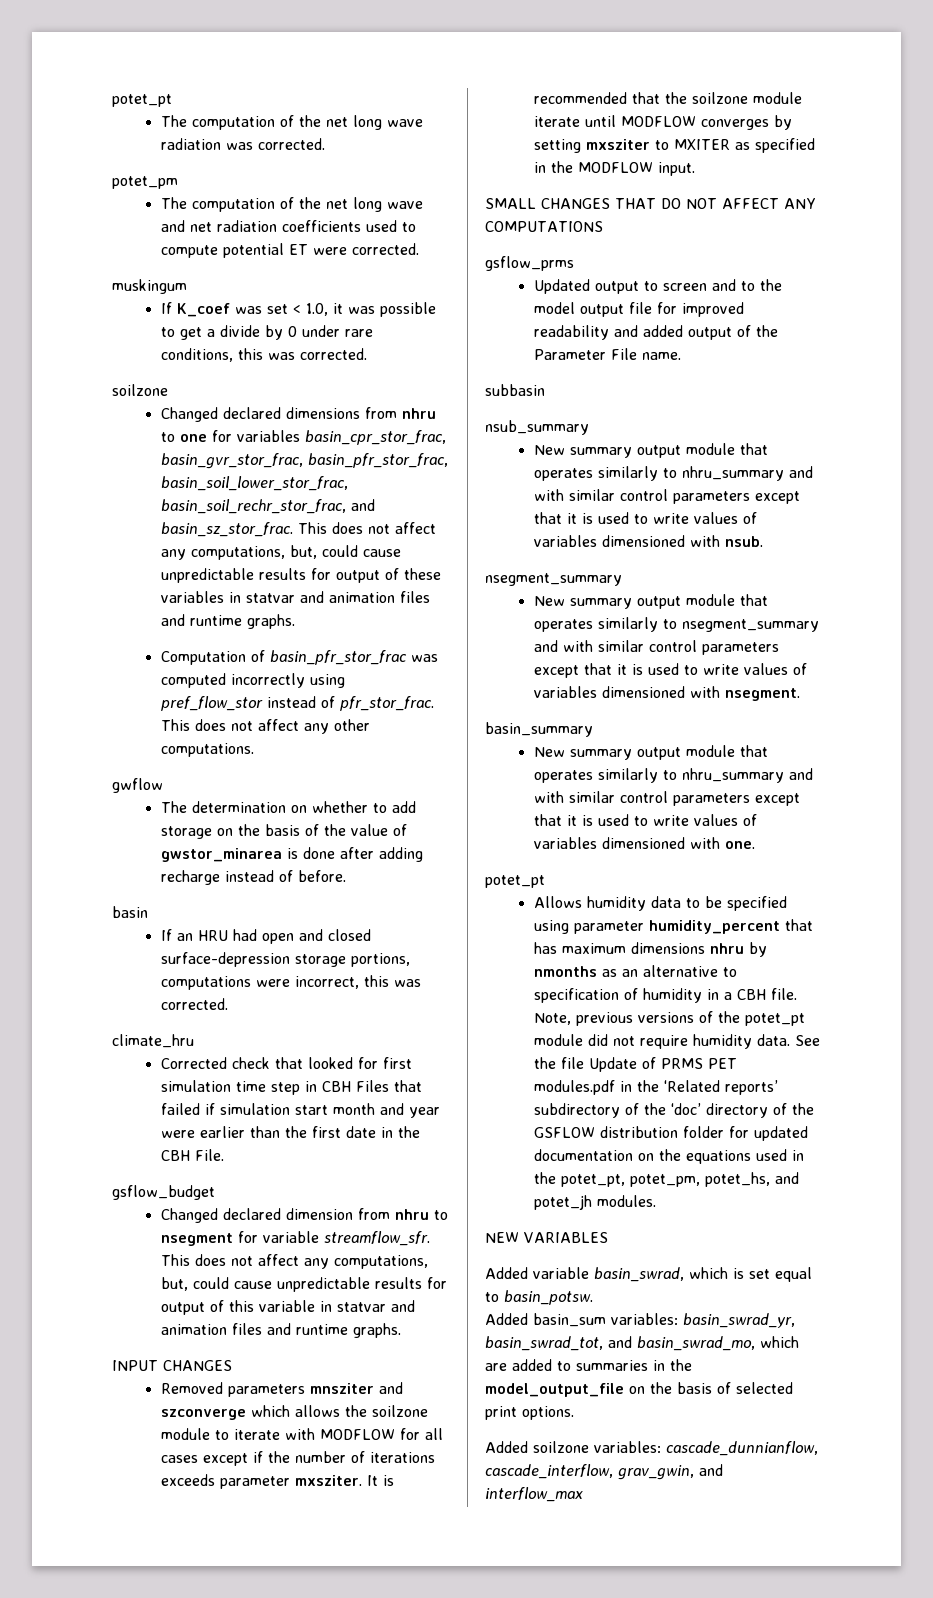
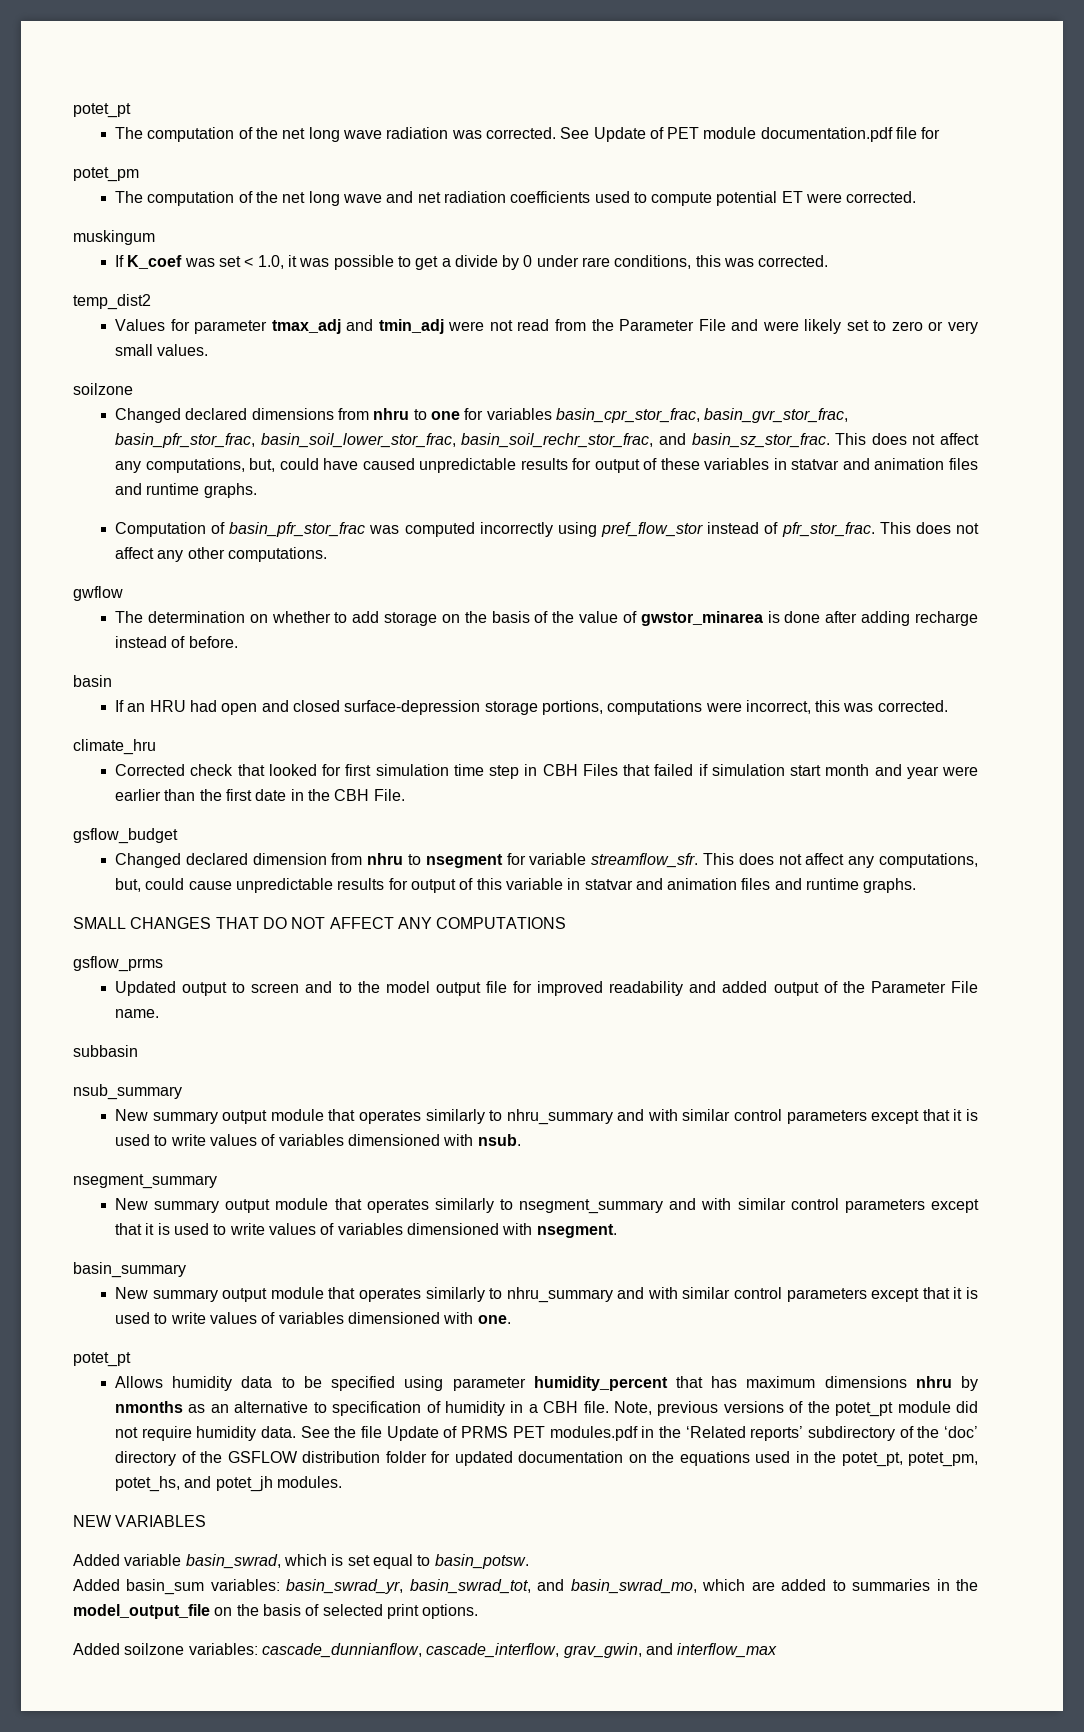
(325, 144) none -> [560,127,941,142] See Update of PET module documentation.pdf file for
(367, 354) none -> [73,294,151,310] [115,319,978,334] [115,344,209,356] // temp_dist2 // Values for parameter tmax_adj and tmin_adj were not read from the Parameter File and were likely set to zero or very small values.
[362,549,401,557] cause -> [323,458,415,470] have caused
[112,1360,232,1371] [160,1382,403,1397] [160,1405,428,1420] [160,1428,443,1440] [160,1451,435,1466] [160,1474,394,1489] [533,92,802,104] [533,115,792,130] [533,138,815,153] [533,161,695,176] // INPUT CHANGES // Removed parameters mnsziter and szconverge which allows the soilzone module to iterate with MODFLOW for all cases except if the number of iterations exceeds parameter mxsziter. It is recommended that the soilzone module iterate until MODFLOW converges by setting mxsziter to MXITER as specified in the MODFLOW input. -> (917, 885) none

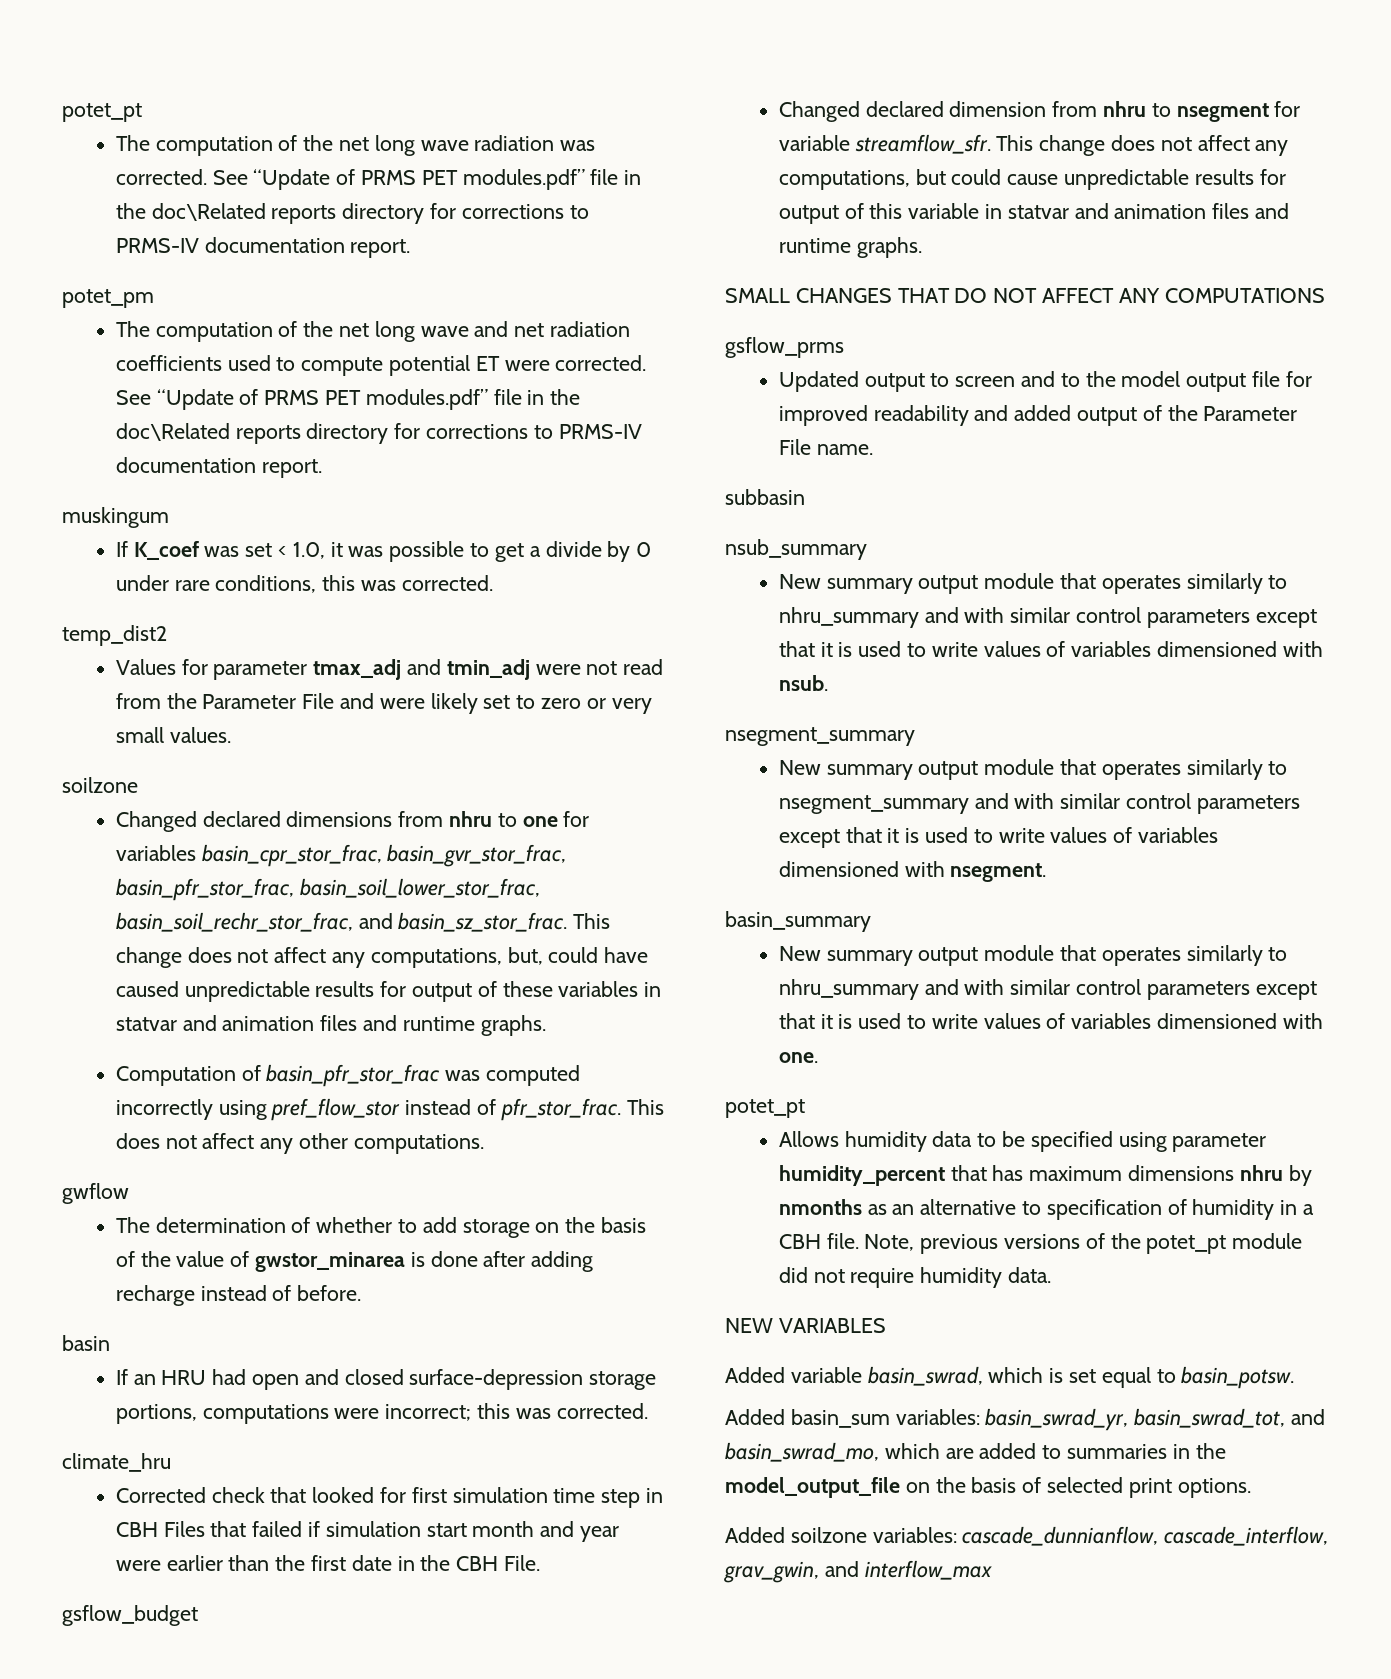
[593,127,941,142] Update of PET module documentation.pdf file for -> [253,169,642,190] [115,203,589,224] [115,237,411,258] “Update of PRMS PET modules.pdf” file in the doc\Related reports directory for corrections to PRMS-IV documentation report.
(917, 197) none -> [115,389,581,410] [115,423,642,444] [115,457,322,478] See “Update of PRMS PET modules.pdf” file in the doc\Related reports directory for corrections to PRMS-IV documentation report.
(867, 439) none -> [115,947,182,968] change
[249,614,268,623] on -> [291,1217,311,1233] of
[745,700,811,714] incorrect, -> [385,1404,472,1421] incorrect;
[738,853,978,868] [115,878,142,892] does not affect any computations, but, -> [1039,135,1289,156] [778,169,946,190] change does not affect any computations, but
[300,1426,979,1441] [115,1451,978,1467] [115,1476,342,1492] See the file Update of PRMS PET modules.pdf in the ‘Related reports’ subdirectory of the ‘doc’ directory of the GSFLOW distribution folder for updated documentation on the equations used in the potet_pt, potet_pm, potet_hs, and potet_jh modules. -> (1052, 1275) none

